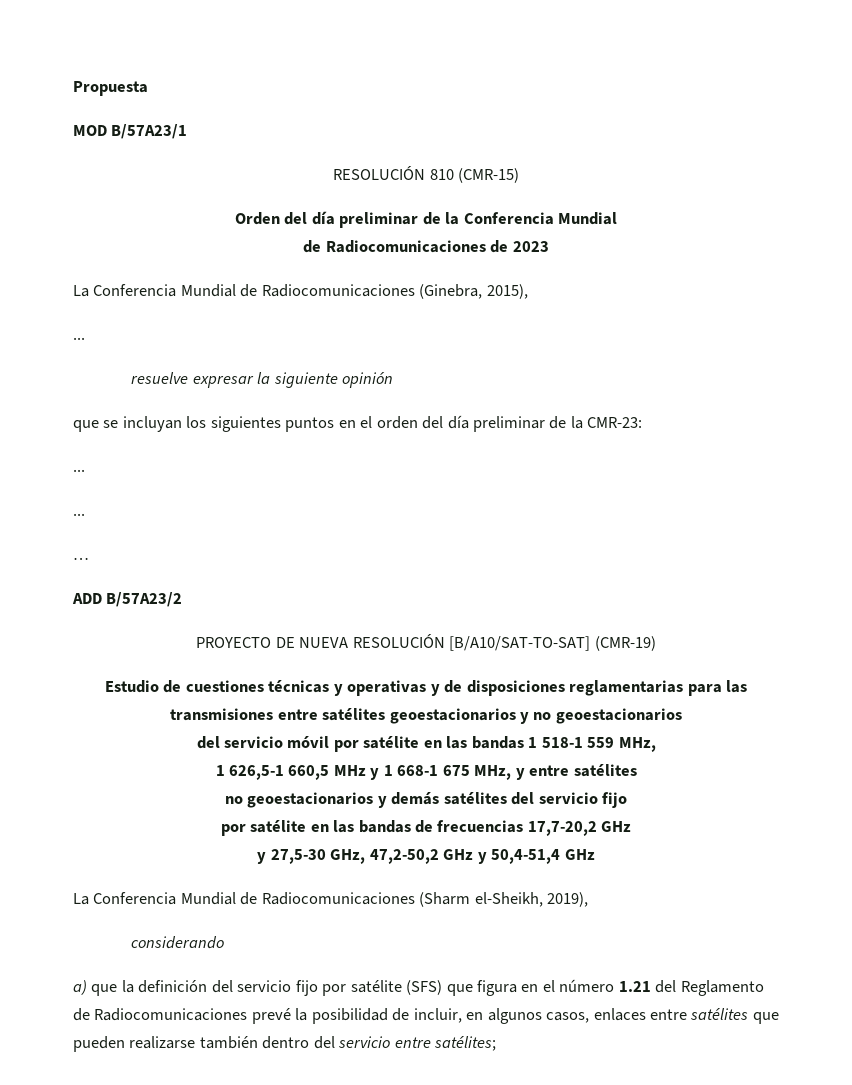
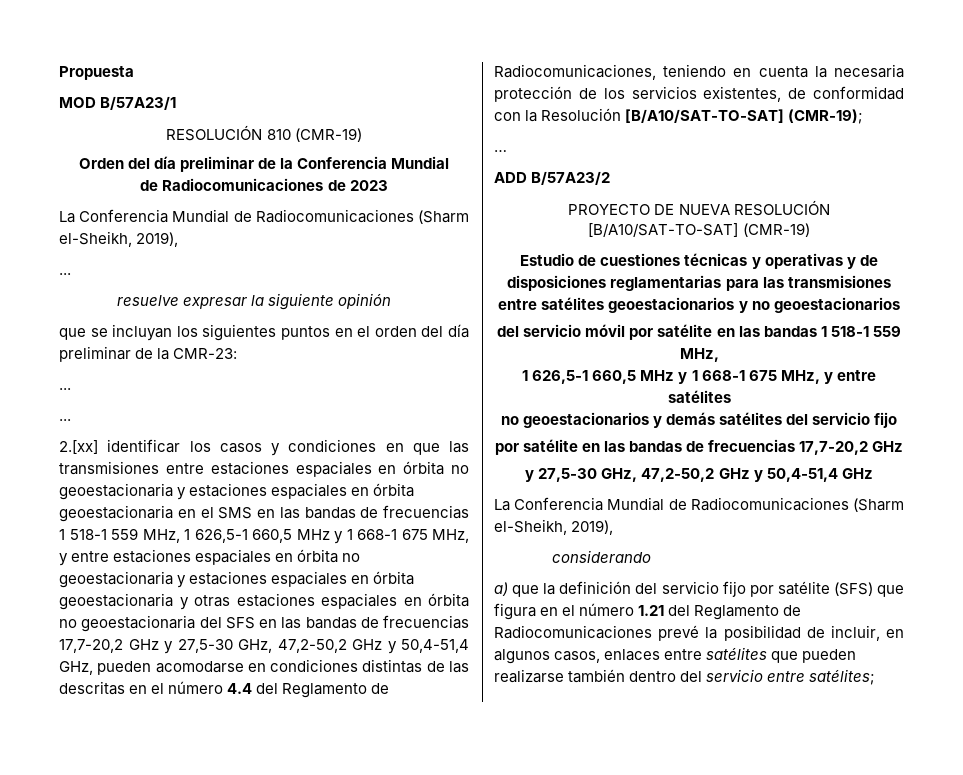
[457,168,519,183] (CMR-15) -> [294,128,362,142] (CMR-19)
[419,284,528,299] (Ginebra, 2015), -> [417,210,469,224] [59,231,179,247] (Sharm el-Sheikh, 2019),
(85, 514) none -> [59,439,469,456] [59,461,469,477] [59,483,415,500] [59,505,469,522] [59,528,469,544] [59,549,361,566] [59,571,415,588] [59,593,469,610] [59,615,469,632] [59,639,469,654] [59,659,469,675] [59,681,390,698] [494,64,904,80] [494,86,904,102] [494,108,864,124] // 2.[xx] identificar los casos y condiciones en que las transmisiones entre estaciones espaciales en órbita no geoestacionaria y estaciones espaciales en órbita geoestacionaria en el SMS en las bandas de frecuencias 1 518-1 559 MHz, 1 626,5-1 660,5 MHz y 1 668-1 675 MHz, y entre estaciones espaciales en órbita no geoestacionaria y estaciones espaciales en órbita geoestacionaria y otras estaciones espaciales en órbita no geoestacionaria del SFS en las bandas de frecuencias 17,7-20,2 GHz y 27,5-30 GHz, 47,2-50,2 GHz y 50,4-51,4 GHz, pueden acomodarse en condiciones distintas de las descritas en el número 4.4 del Reglamento de Radiocomunicaciones, teniendo en cuenta la necesaria protección de los servicios existentes, de conformidad con la Resolución [B/A10/SAT-TO-SAT] (CMR-19);

